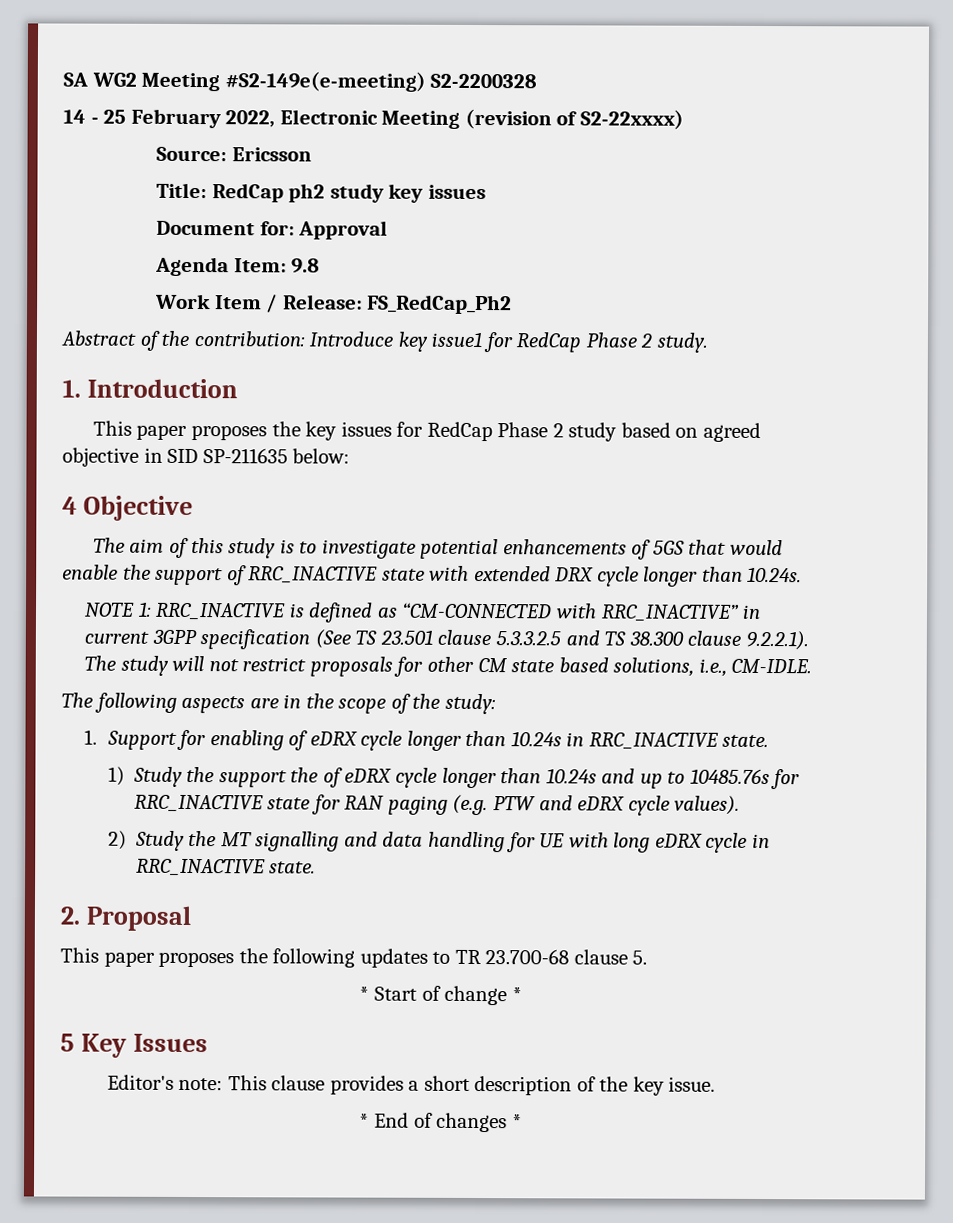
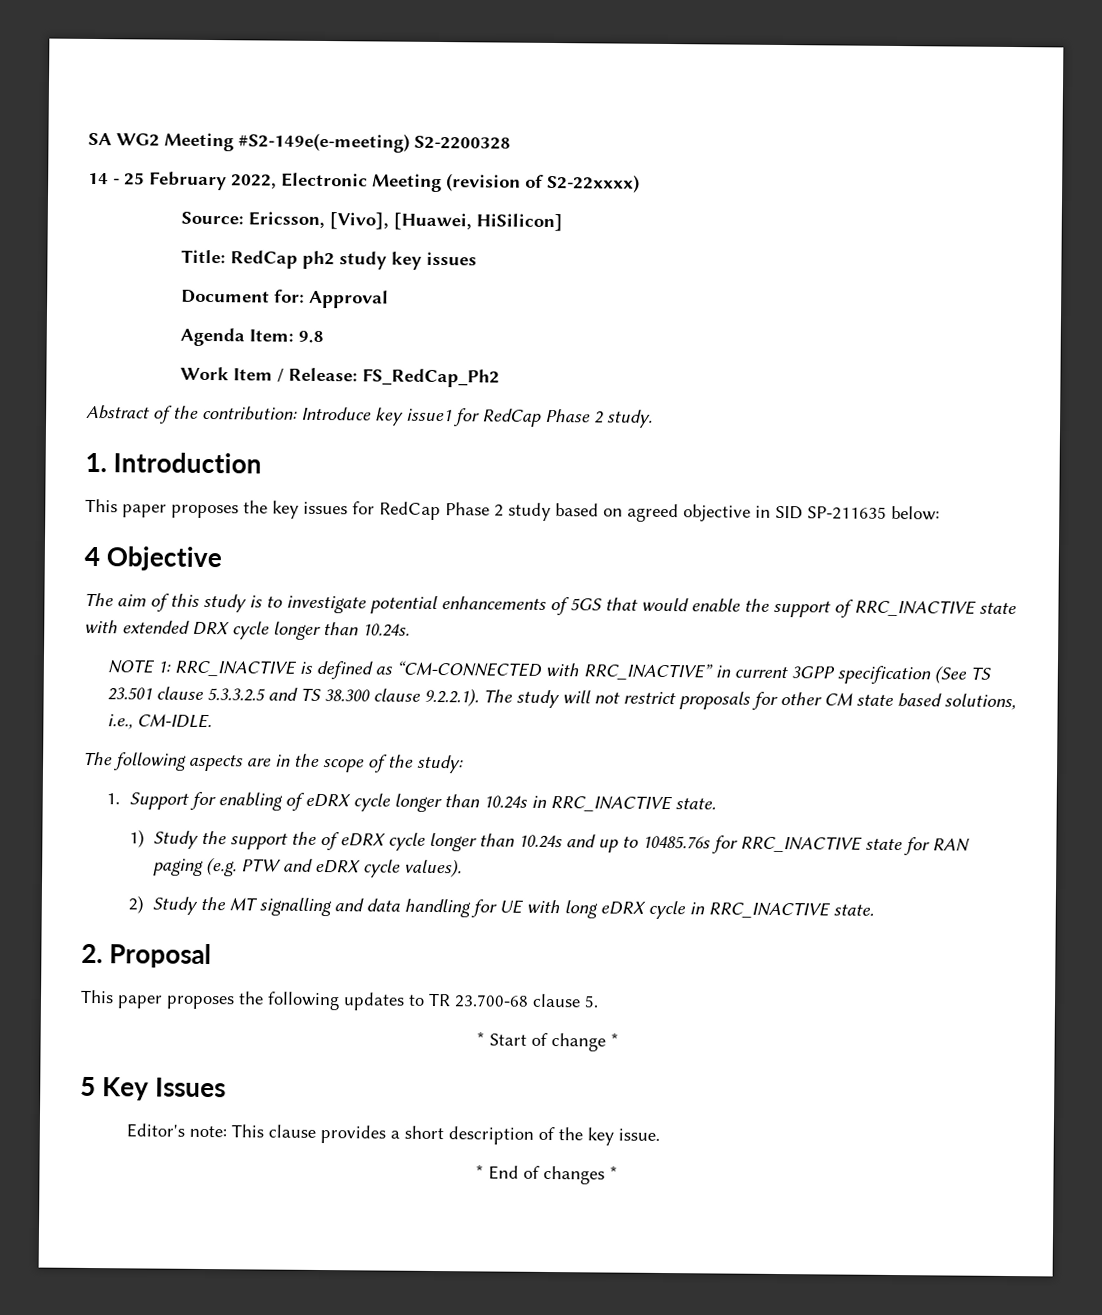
[231,147,312,162] Ericsson -> [248,211,564,232] Ericsson, [Vivo], [Huawei, HiSilicon]

